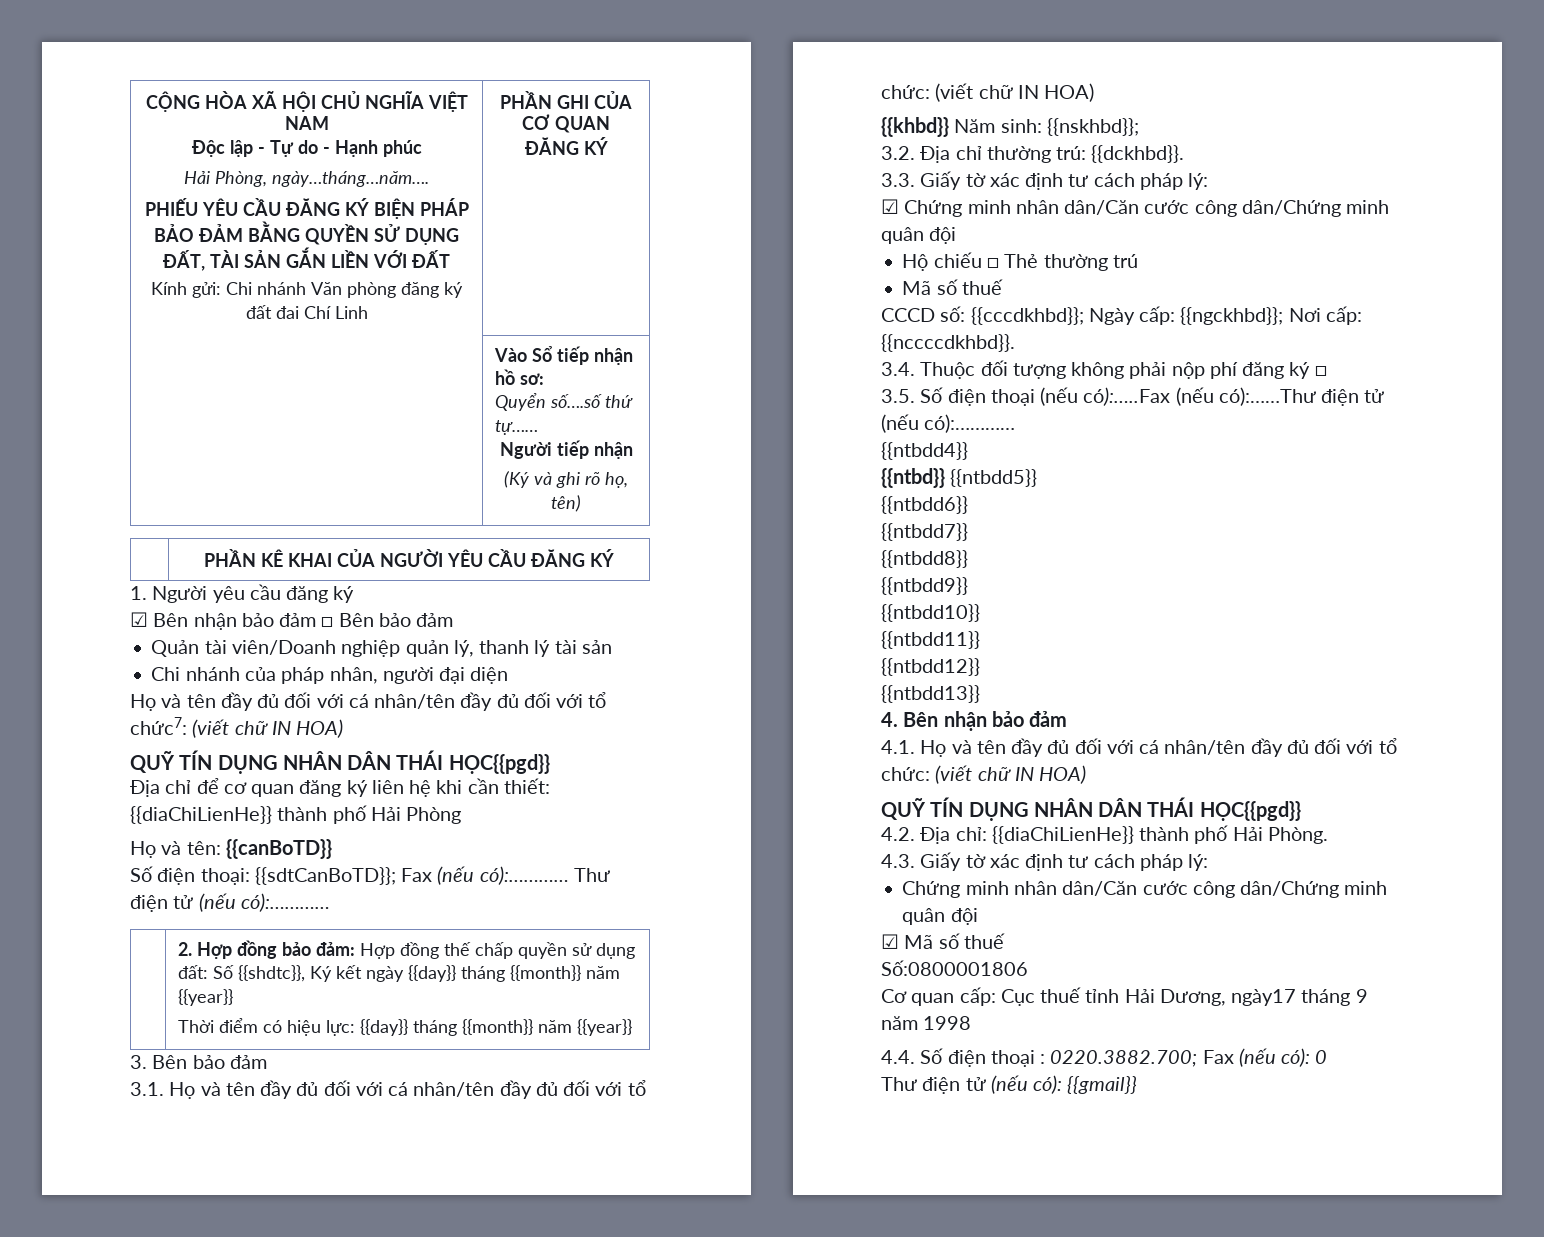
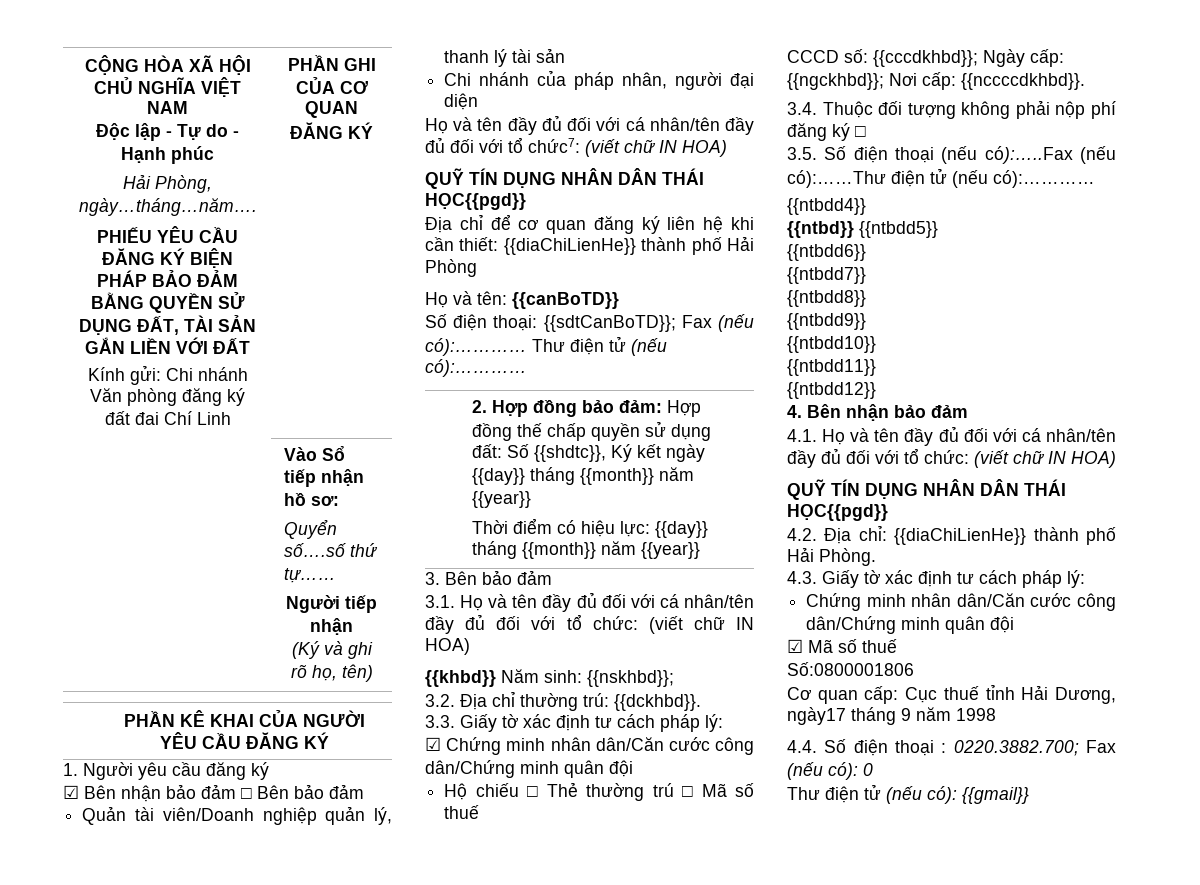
(1138, 261) // -> [682,786,694,797] □
[881,685,980,703] // {{ntbdd13}} -> (876, 390) none

